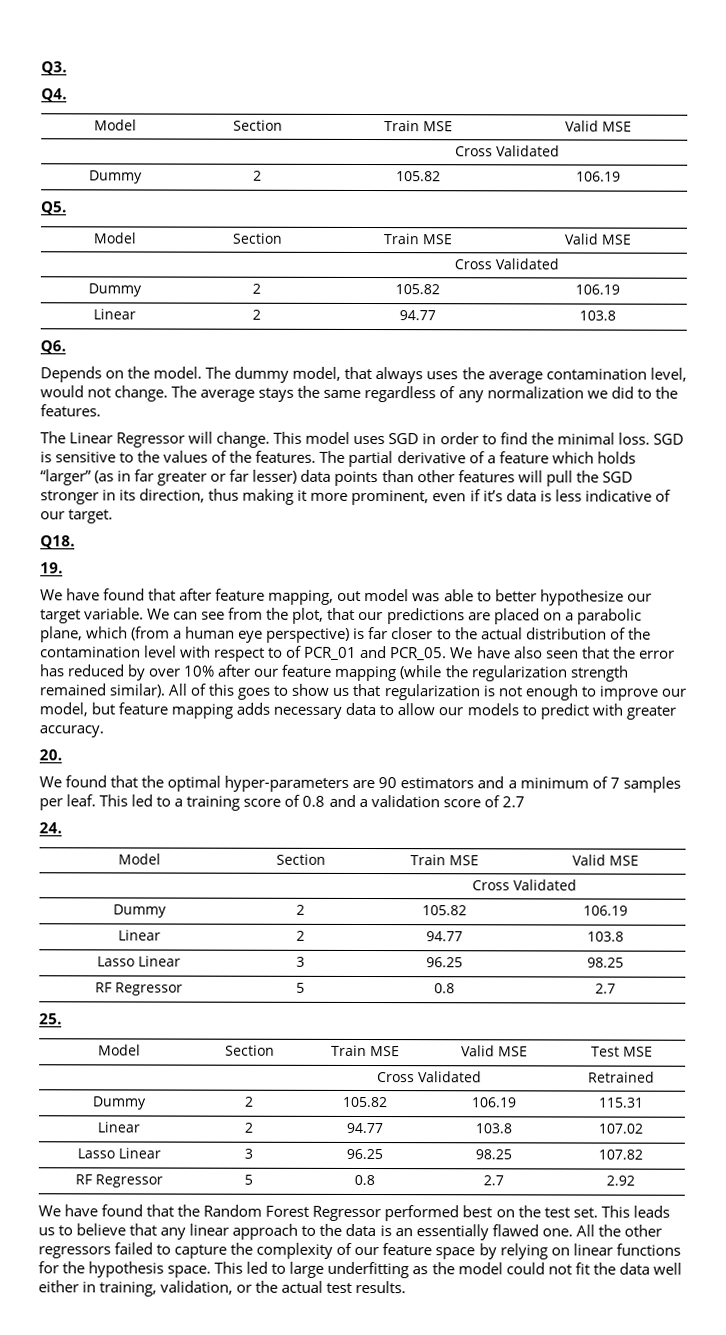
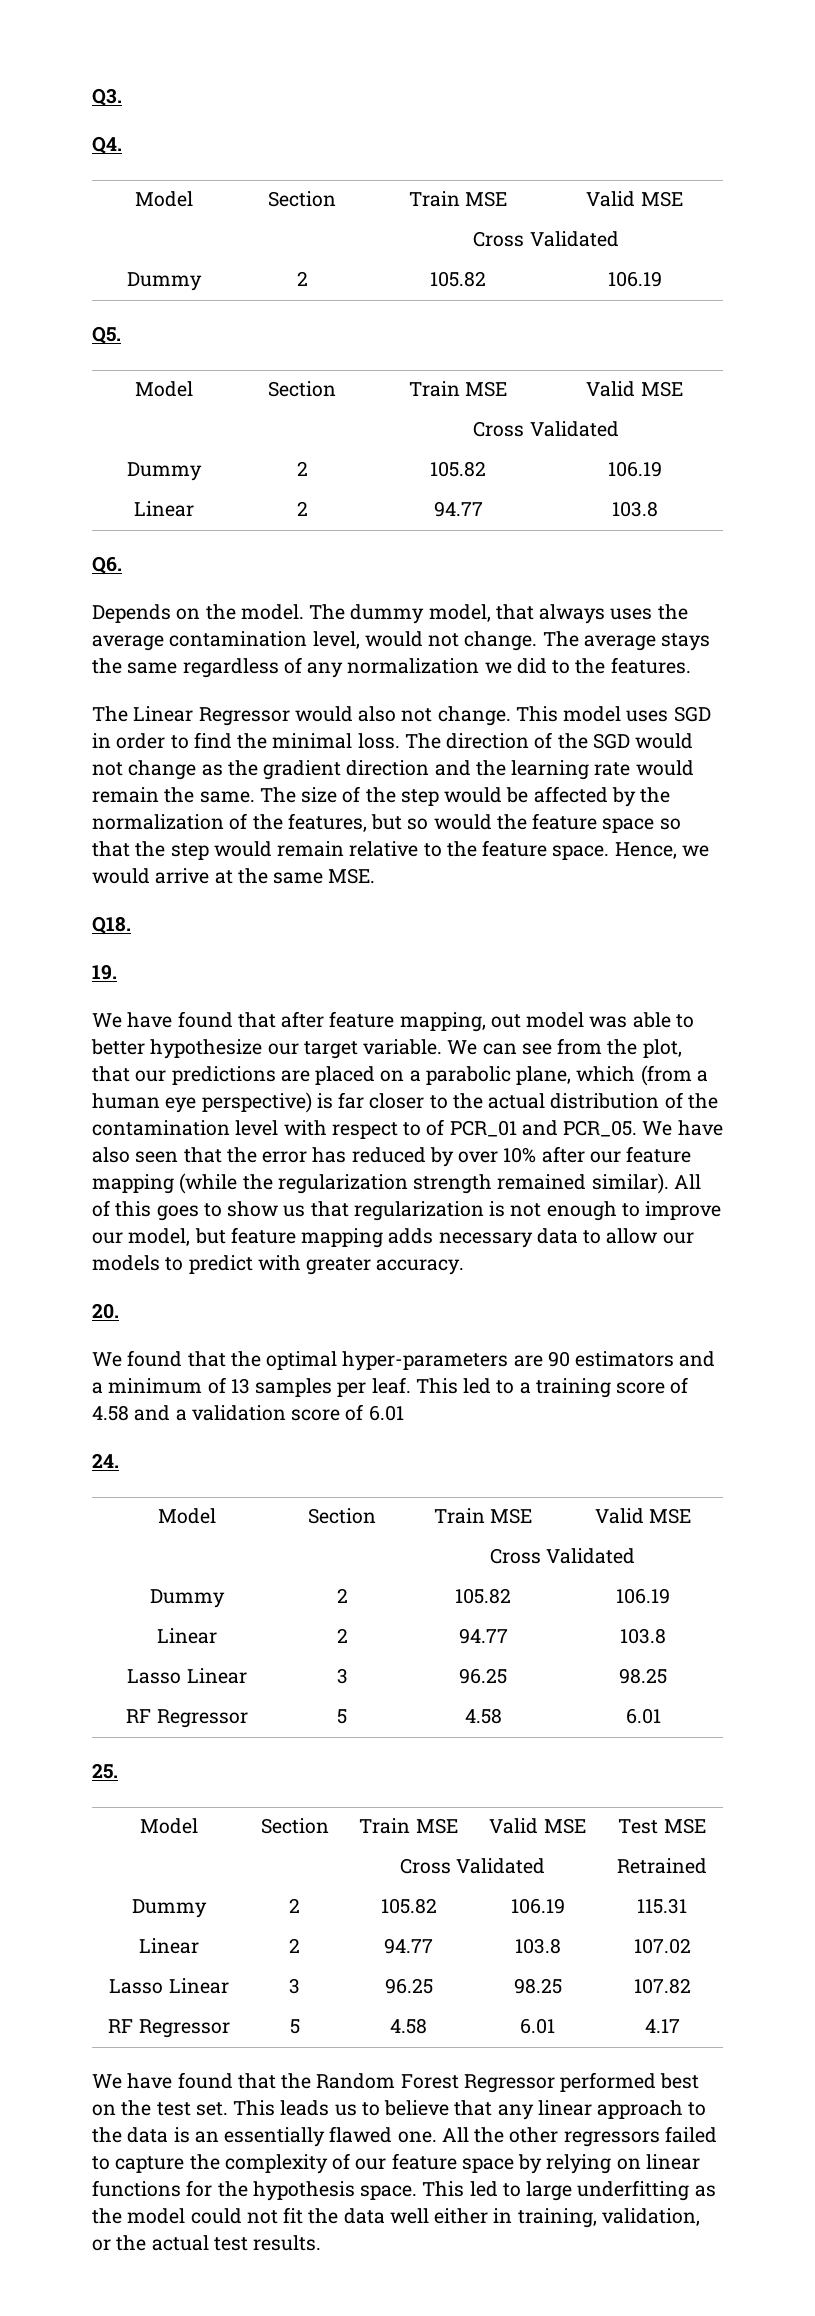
[188,431,214,444] will -> [294,706,433,722] would also not
[652,433,684,445] [40,450,636,468] [40,469,633,487] [40,488,671,506] [40,509,114,524] SGD is sensitive to the values of the features. The partial derivative of a feature which holds “larger” (as in far greater or far lesser) data points than other features will pull the SGD stronger in its direction, thus making it more prominent, even if it’s data is less indicative of our target. -> [404,732,694,749] [92,760,694,780] [92,786,671,807] [92,813,681,833] [92,840,709,860] [92,868,376,884] The direction of the SGD would not change as the gradient direction and the learning rate would remain the same. The size of the step would be affected by the normalization of the features, but so would the feature space so that the step would remain relative to the feature space. Hence, we would arrive at the same MSE.
[609,777,620,789] 7 -> [230,1378,250,1394] 13
[302,795,326,807] 0.8 -> [92,1405,129,1421] 4.58
[501,796,525,808] 2.7 -> [368,1405,404,1421] 6.01
[434,983,456,994] [595,983,616,994] 0.8 | 2.7 -> [464,1708,502,1724] [625,1708,661,1724] 4.58 | 6.01
[353,1174,375,1186] [482,1175,504,1186] [606,1175,635,1186] 0.8 | 2.7 | 2.92 -> [390,2018,427,2034] [520,2018,555,2034] [644,2019,680,2033] 4.58 | 6.01 | 4.17

